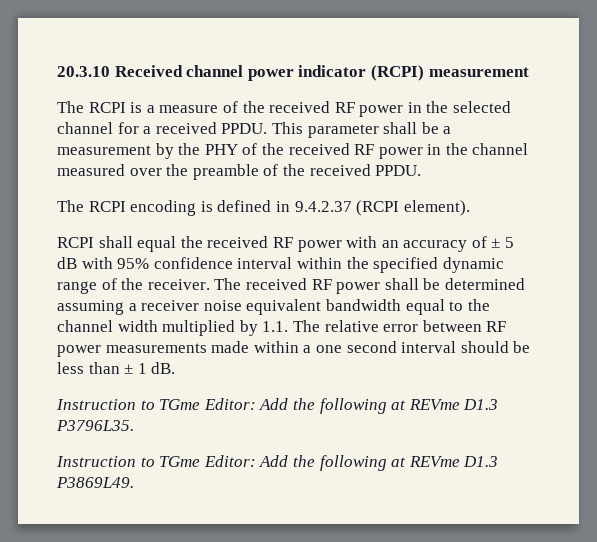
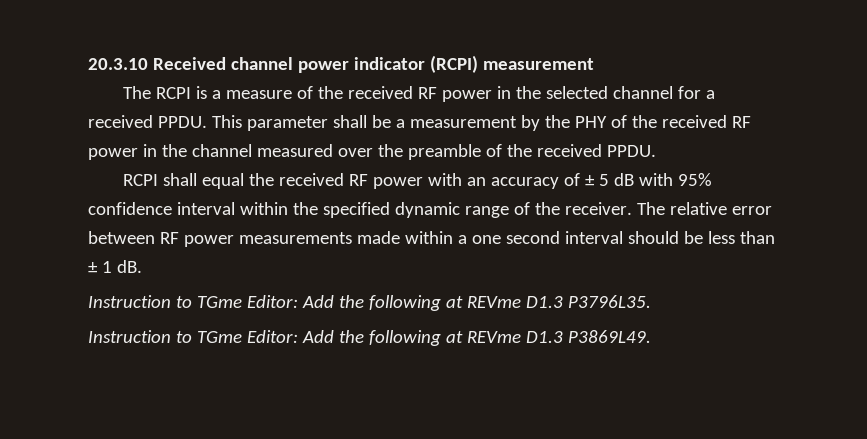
[57,200,470,216] // The RCPI encoding is defined in 9.4.2.37 (RCPI element). -> (656, 151) none
[245,278,525,294] [57,299,490,315] [57,320,320,336] received RF power shall be determined assuming a receiver noise equivalent bandwidth equal to the channel width multiplied by 1.1. The -> (665, 208) none

